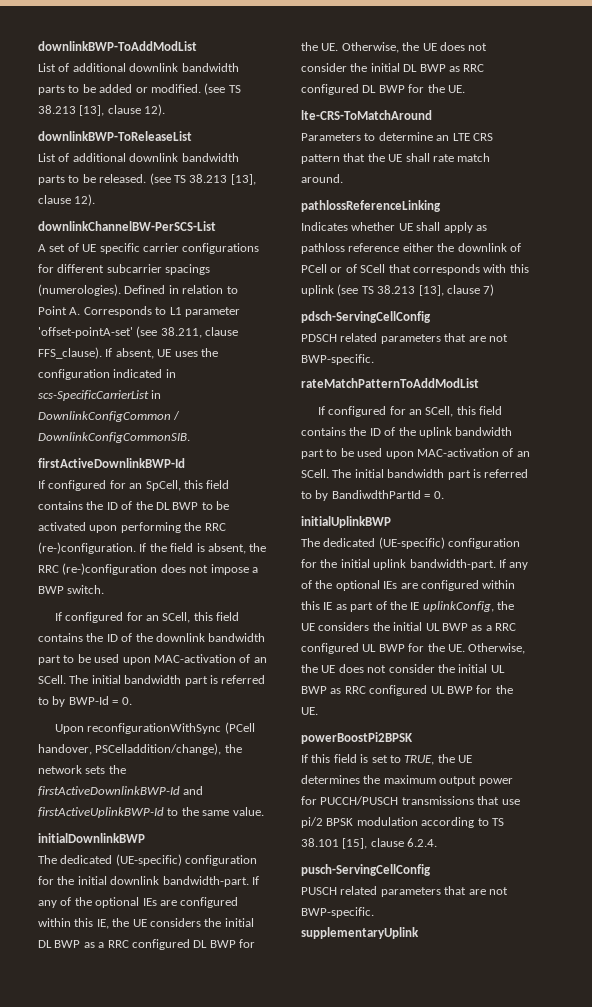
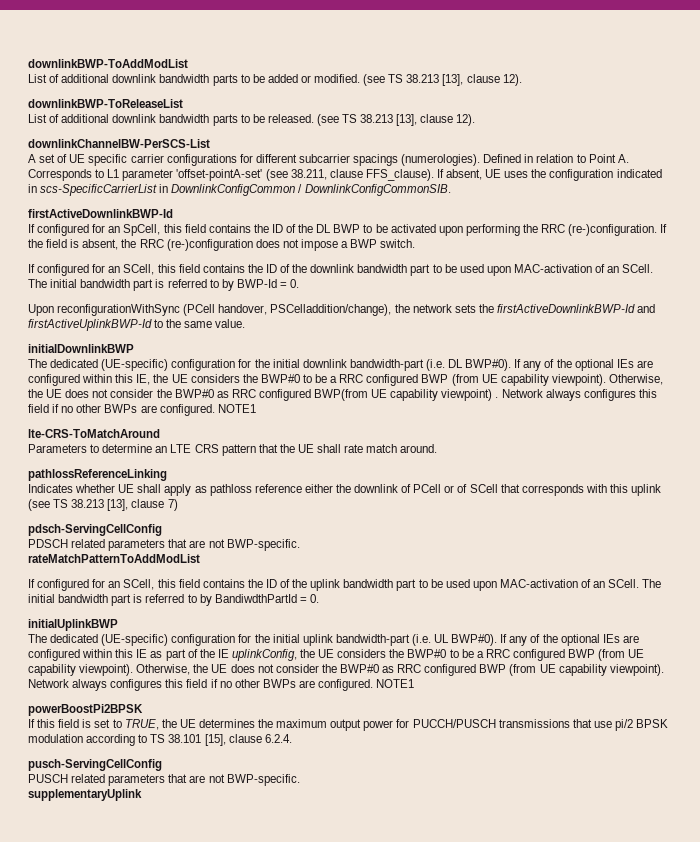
[162,876,249,887] bandwidth-part. -> [349,359,512,371] bandwidth-part (i.e. DL BWP#0).
[224,918,254,927] [38,939,255,950] [301,42,488,53] [301,63,485,72] [301,84,465,95] initial DL BWP as a RRC configured DL BWP for the UE. Otherwise, the UE does not consider the initial DL BWP as RRC configured DL BWP for the UE. -> [260,374,663,386] [28,389,657,401] [28,404,256,416] BWP#0 to be a RRC configured BWP (from UE capability viewpoint). Otherwise, the UE does not consider the BWP#0 as RRC configured BWP(from UE capability viewpoint) . Network always configures this field if no other BWPs are configured. NOTE1
[409,559,496,570] bandwidth-part. -> [335,634,498,646] bandwidth-part (i.e. UL BWP#0).
[393,622,516,631] [301,643,526,654] [301,664,505,673] [301,685,513,696] [301,707,318,715] initial UL BWP as a RRC configured UL BWP for the UE. Otherwise, the UE does not consider the initial UL BWP as RRC configured UL BWP for the UE. -> [407,649,645,661] [28,664,664,676] [28,679,415,691] BWP#0 to be a RRC configured BWP (from UE capability viewpoint). Otherwise, the UE does not consider the BWP#0 as RRC configured BWP (from UE capability viewpoint). Network always configures this field if no other BWPs are configured. NOTE1

